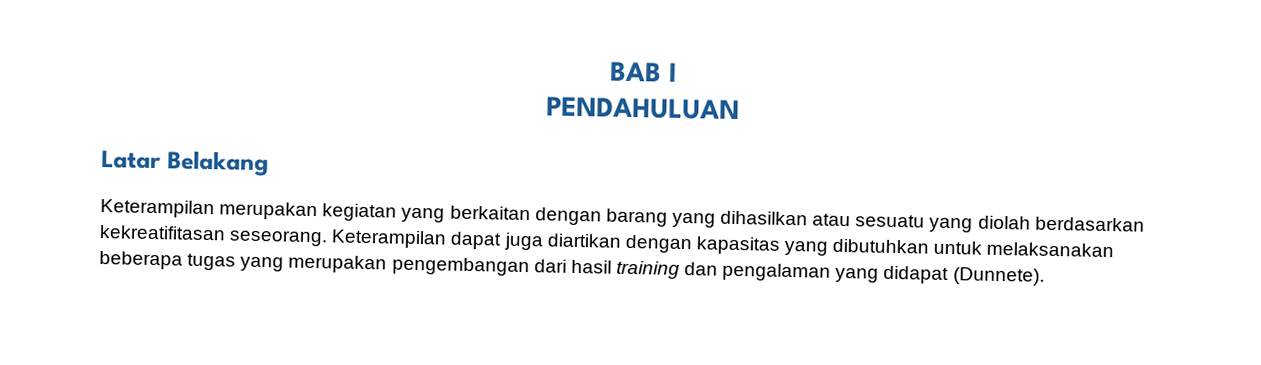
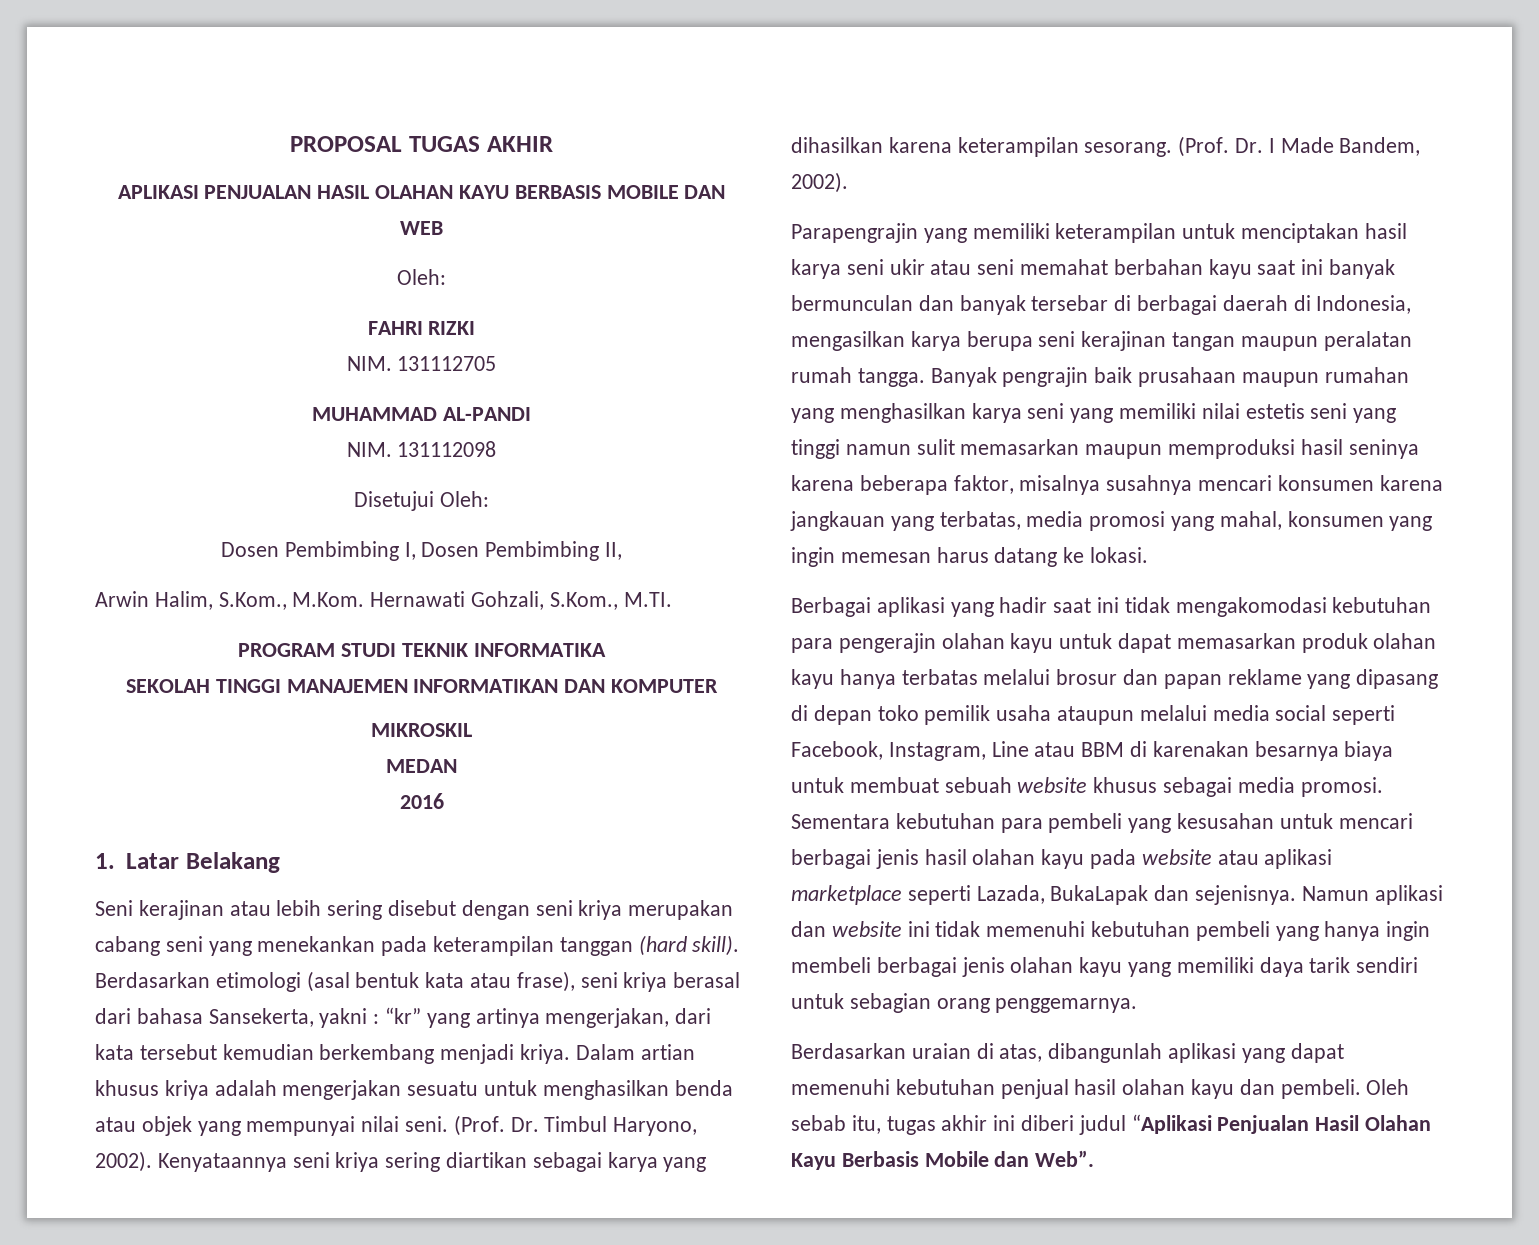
[609,61,678,82] [546,96,740,121] [101,150,269,177] [100,199,1145,233] [99,225,1115,258] [99,251,1045,286] BAB I // PENDAHULUAN // Latar Belakang // Keterampilan merupakan kegiatan yang berkaitan dengan barang yang dihasilkan atau sesuatu yang diolah berdasarkan kekreatifitasan seseorang. Keterampilan dapat juga diartikan dengan kapasitas yang dibutuhkan untuk melaksanakan beberapa tugas yang merupakan pengembangan dari hasil training dan pengalaman yang didapat (Dunnete). -> [290,136,553,152] [117,185,726,199] [400,221,443,235] [397,269,446,285] [367,321,476,335] [346,356,497,371] [312,407,531,421] [346,441,497,457] [354,491,489,511] [220,541,623,561] [95,591,672,610] [238,643,606,657] [125,679,719,693] [371,723,472,737] [386,759,457,773] [399,793,444,809] [95,852,280,873] [95,900,734,920] [95,935,740,956] [95,971,741,992] [95,1007,712,1028] [95,1044,695,1064] [95,1080,733,1100] [95,1115,698,1136] [95,1151,707,1172] [791,136,1421,157] [791,172,848,193] [791,223,1407,243] [791,259,1396,279] [791,295,1412,315] [791,331,1412,351] [791,367,1409,387] [791,403,1397,423] [791,439,1419,459] [791,475,1443,495] [790,511,1433,531] [791,547,1149,567] [791,597,1432,617] [791,633,1437,653] [791,669,1439,689] [791,705,1396,725] [791,741,1394,761] [791,777,1383,797] [791,813,1413,833] [791,849,1333,869] [791,885,1443,905] [791,921,1431,941] [791,957,1419,977] [791,993,1138,1013] [791,1043,1344,1063] [791,1079,1410,1099] [791,1114,1432,1135] [791,1150,1095,1170] PROPOSAL TUGAS AKHIR // APLIKASI PENJUALAN HASIL OLAHAN KAYU BERBASIS MOBILE DAN WEB // Oleh: // FAHRI RIZKI // NIM. 131112705 // MUHAMMAD AL-PANDI // NIM. 131112098 // Disetujui Oleh: // Dosen Pembimbing I, Dosen Pembimbing II, // Arwin Halim, S.Kom., M.Kom. Hernawati Gohzali, S.Kom., M.TI. // PROGRAM STUDI TEKNIK INFORMATIKA // SEKOLAH TINGGI MANAJEMEN INFORMATIKAN DAN KOMPUTER // MIKROSKIL // MEDAN // 2016 // 1. Latar Belakang // Seni kerajinan atau lebih sering disebut dengan seni kriya merupakan cabang seni yang menekankan pada keterampilan tanggan (hard skill). Berdasarkan etimologi (asal bentuk kata atau frase), seni kriya berasal dari bahasa Sansekerta, yakni : “kr” yang artinya mengerjakan, dari kata tersebut kemudian berkembang menjadi kriya. Dalam artian khusus kriya adalah mengerjakan sesuatu untuk menghasilkan benda atau objek yang mempunyai nilai seni. (Prof. Dr. Timbul Haryono, 2002). Kenyataannya seni kriya sering diartikan sebagai karya yang dihasilkan karena keterampilan sesorang. (Prof. Dr. I Made Bandem, 2002). // Parapengrajin yang memiliki keterampilan untuk menciptakan hasil karya seni ukir atau seni memahat berbahan kayu saat ini banyak bermunculan dan banyak tersebar di berbagai daerah di Indonesia, mengasilkan karya berupa seni kerajinan tangan maupun peralatan rumah tangga. Banyak pengrajin baik prusahaan maupun rumahan yang menghasilkan karya seni yang memiliki nilai estetis seni yang tinggi namun sulit memasarkan maupun memproduksi hasil seninya karena beberapa faktor, misalnya susahnya mencari konsumen karena jangkauan yang terbatas, media promosi yang mahal, konsumen yang ingin memesan harus datang ke lokasi. // Berbagai aplikasi yang hadir saat ini tidak mengakomodasi kebutuhan para pengerajin olahan kayu untuk dapat memasarkan produk olahan kayu hanya terbatas melalui brosur dan papan reklame yang dipasang di depan toko pemilik usaha ataupun melalui media social seperti Facebook, Instagram, Line atau BBM di karenakan besarnya biaya untuk membuat sebuah website khusus sebagai media promosi. Sementara kebutuhan para pembeli yang kesusahan untuk mencari berbagai jenis hasil olahan kayu pada website atau aplikasi marketplace seperti Lazada, BukaLapak dan sejenisnya. Namun aplikasi dan website ini tidak memenuhi kebutuhan pembeli yang hanya ingin membeli berbagai jenis olahan kayu yang memiliki daya tarik sendiri untuk sebagian orang penggemarnya. // Berdasarkan uraian di atas, dibangunlah aplikasi yang dapat memenuhi kebutuhan penjual hasil olahan kayu dan pembeli. Oleh sebab itu, tugas akhir ini diberi judul “Aplikasi Penjualan Hasil Olahan Kayu Berbasis Mobile dan Web”.

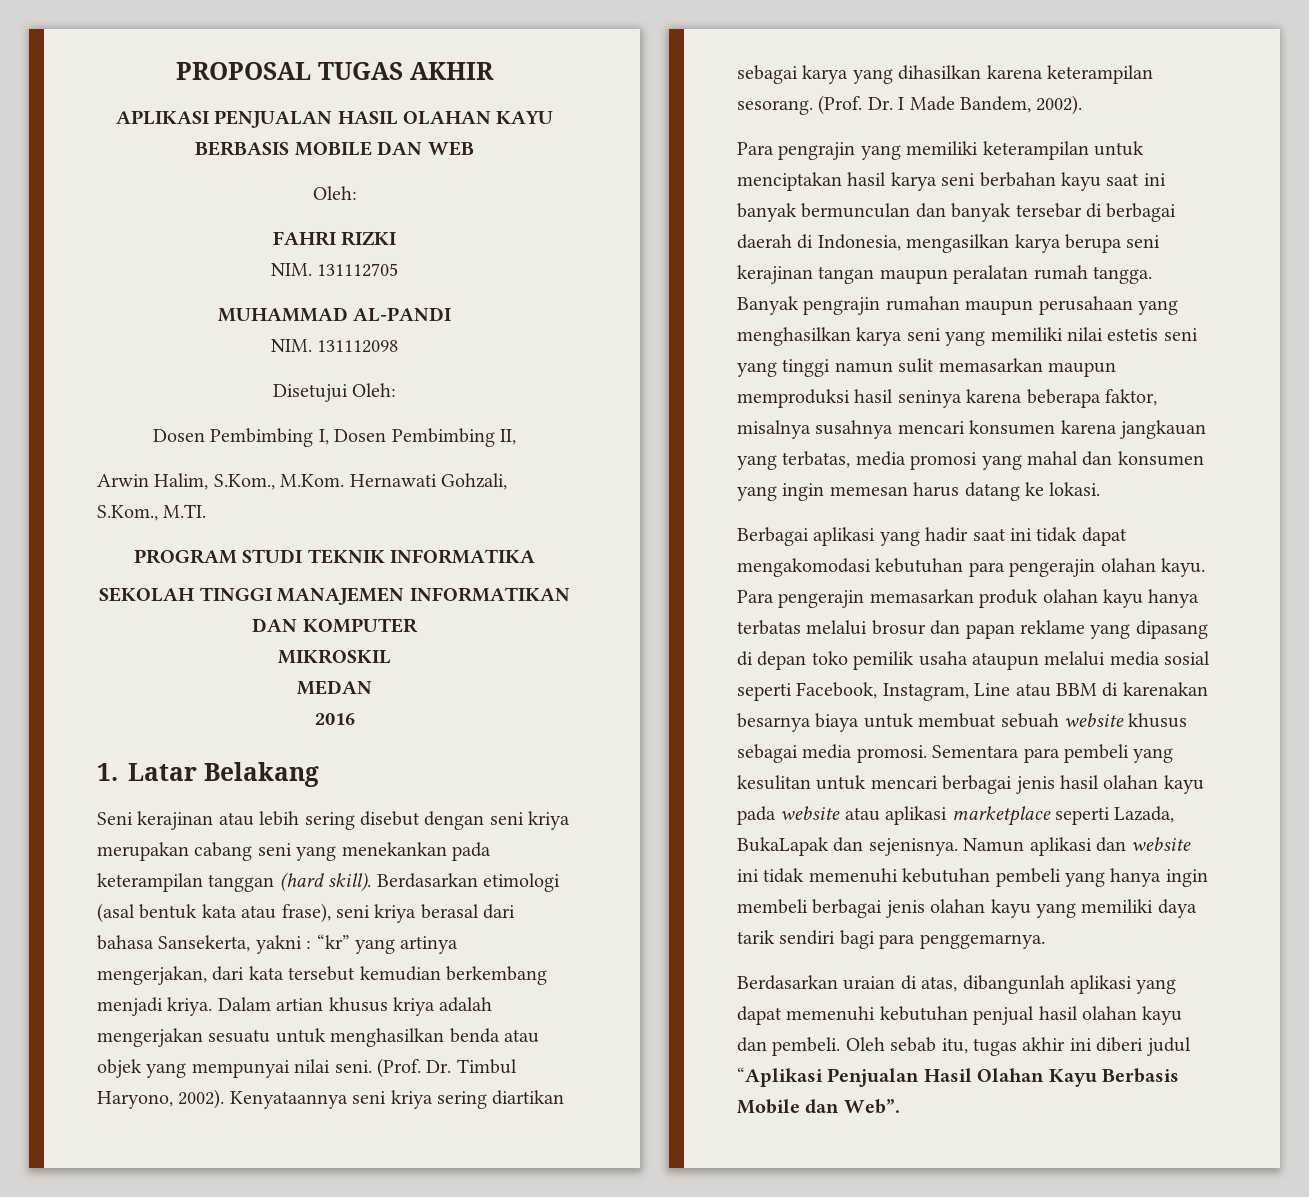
[791,223,918,243] Parapengrajin -> [737,142,856,160] Para pengrajin
[889,259,1109,275] ukir atau seni memahat -> (976, 179) none
[1094,367,1409,387] baik prusahaan maupun rumahan -> [885,296,1133,315] rumahan maupun perusahaan
[1219,511,1282,530] mahal, -> [1027,451,1113,466] mahal dan
(1170, 605) none -> [1081,527,1127,546] dapat
[1010,633,1172,653] kayu untuk dapat -> [1161,558,1205,577] [737,590,865,608] kayu. Para pengerajin
[1275,705,1327,721] social -> [1164,651,1211,665] sosial
[895,813,995,829] kebutuhan -> (1020, 751) none
[1177,813,1275,829] kesusahan -> [737,775,811,790] kesulitan
[791,993,990,1013] untuk sebagian orang -> [839,930,916,949] bagi para

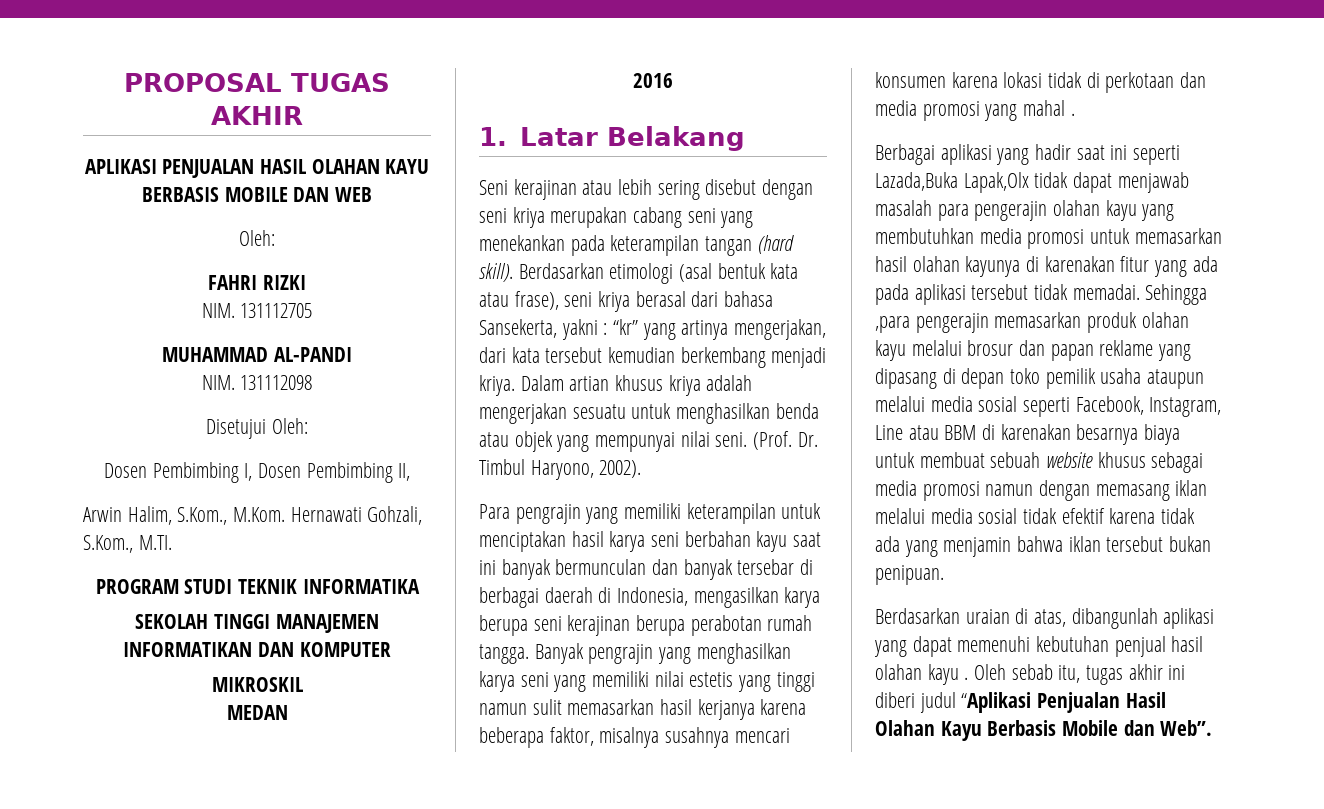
[208,874,275,892] tanggan -> [705,236,753,256] tangan
[229,1090,565,1109] [737,65,1153,84] [737,95,1083,115] Kenyataannya seni kriya sering diartikan sebagai karya yang dihasilkan karena keterampilan sesorang. (Prof. Dr. I Made Bandem, 2002). -> (642, 469) none
[818,265,1029,284] tangan maupun peralatan -> [636,615,762,636] berupa perabotan
[885,296,1133,315] rumahan maupun perusahaan -> (654, 654) none
[1163,328,1198,341] seni -> (734, 679) none
[1048,362,1116,377] [737,389,962,408] maupun memproduksi hasil seninya -> [660,699,755,720] hasil kerjanya
[1120,420,1206,439] [737,451,1204,470] [737,482,1101,501] jangkauan yang terbatas, media promosi yang mahal dan konsumen yang ingin memesan harus datang ke lokasi. -> [1003,72,1207,93] [875,100,1075,121] lokasi tidak di perkotaan dan media promosi yang mahal .
[1036,527,1127,546] [737,558,1205,577] [737,590,774,603] tidak dapat mengakomodasi kebutuhan para pengerajin olahan kayu. Para -> [1133,145,1181,165] [875,172,1189,193] [875,200,1175,221] [875,228,1222,249] [875,256,1218,277] [875,284,1208,305] [875,316,910,333] seperti Lazada,Buka Lapak,Olx tidak dapat menjawab masalah para pengerajin olahan kayu yang membutuhkan media promosi untuk memasarkan hasil olahan kayunya di karenakan fitur yang ada pada aplikasi tersebut tidak memadai. Sehingga ,para
[1148,589,1200,608] [737,620,801,635] hanya terbatas -> (906, 350) none
[856,744,1174,763] [737,775,1204,794] [737,806,1175,826] [737,837,1192,856] [737,868,1208,887] [737,899,1197,918] [737,930,1045,949] promosi. Sementara para pembeli yang kesulitan untuk mencari berbagai jenis hasil olahan kayu pada website atau aplikasi marketplace seperti Lazada, BukaLapak dan sejenisnya. Namun aplikasi dan website ini tidak memenuhi kebutuhan pembeli yang hanya ingin membeli berbagai jenis olahan kayu yang memiliki daya tarik sendiri bagi para penggemarnya. -> [922,480,1208,501] [875,508,1196,524] [875,536,1212,557] [875,565,944,585] promosi namun dengan memasang iklan melalui media sosial tidak efektif karena tidak ada yang menjamin bahwa iklan tersebut bukan penipuan.
[737,1037,841,1056] dan pembeli. -> [964,677,969,680] .

